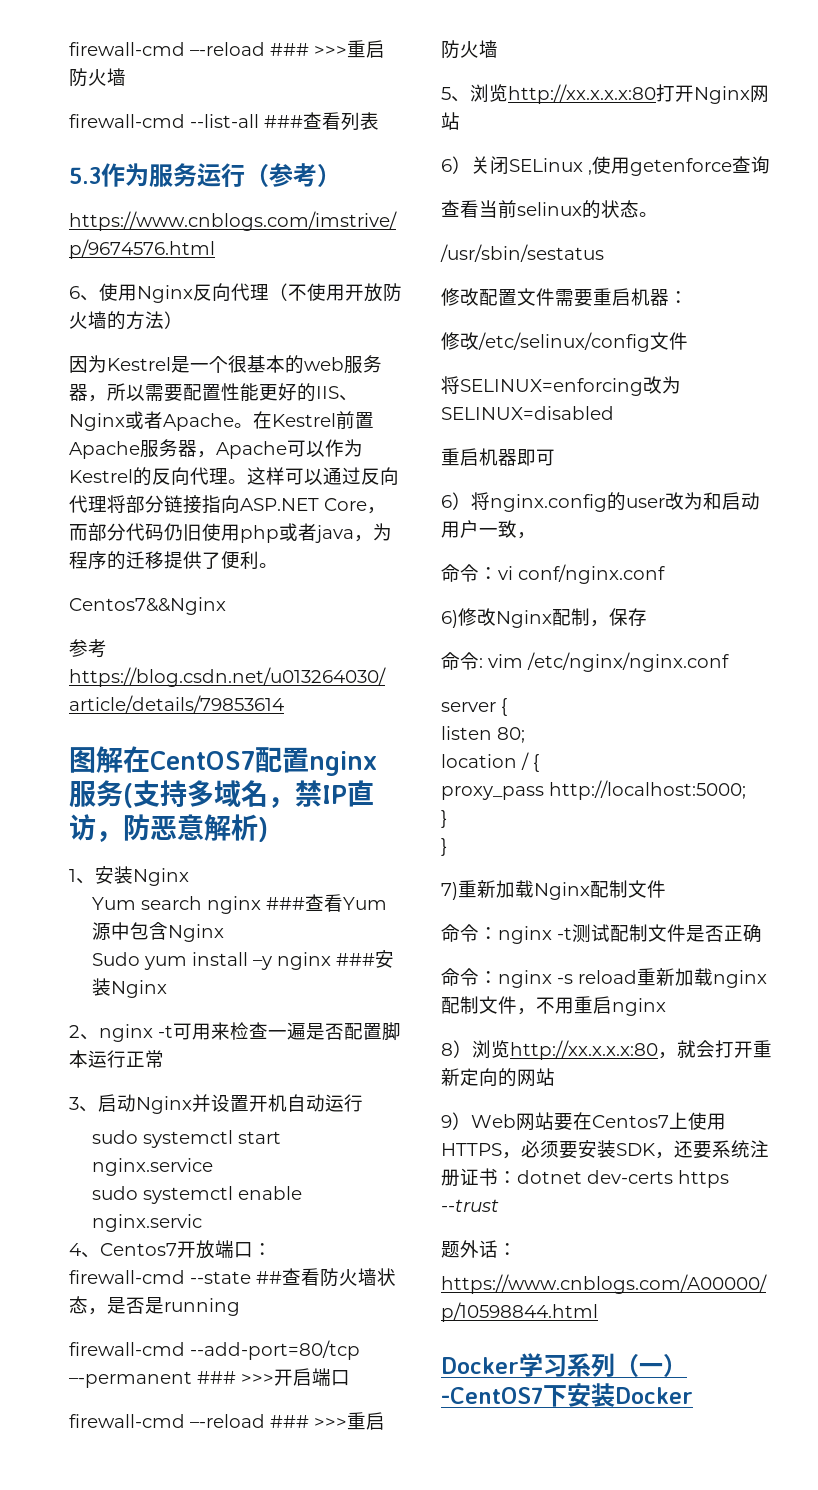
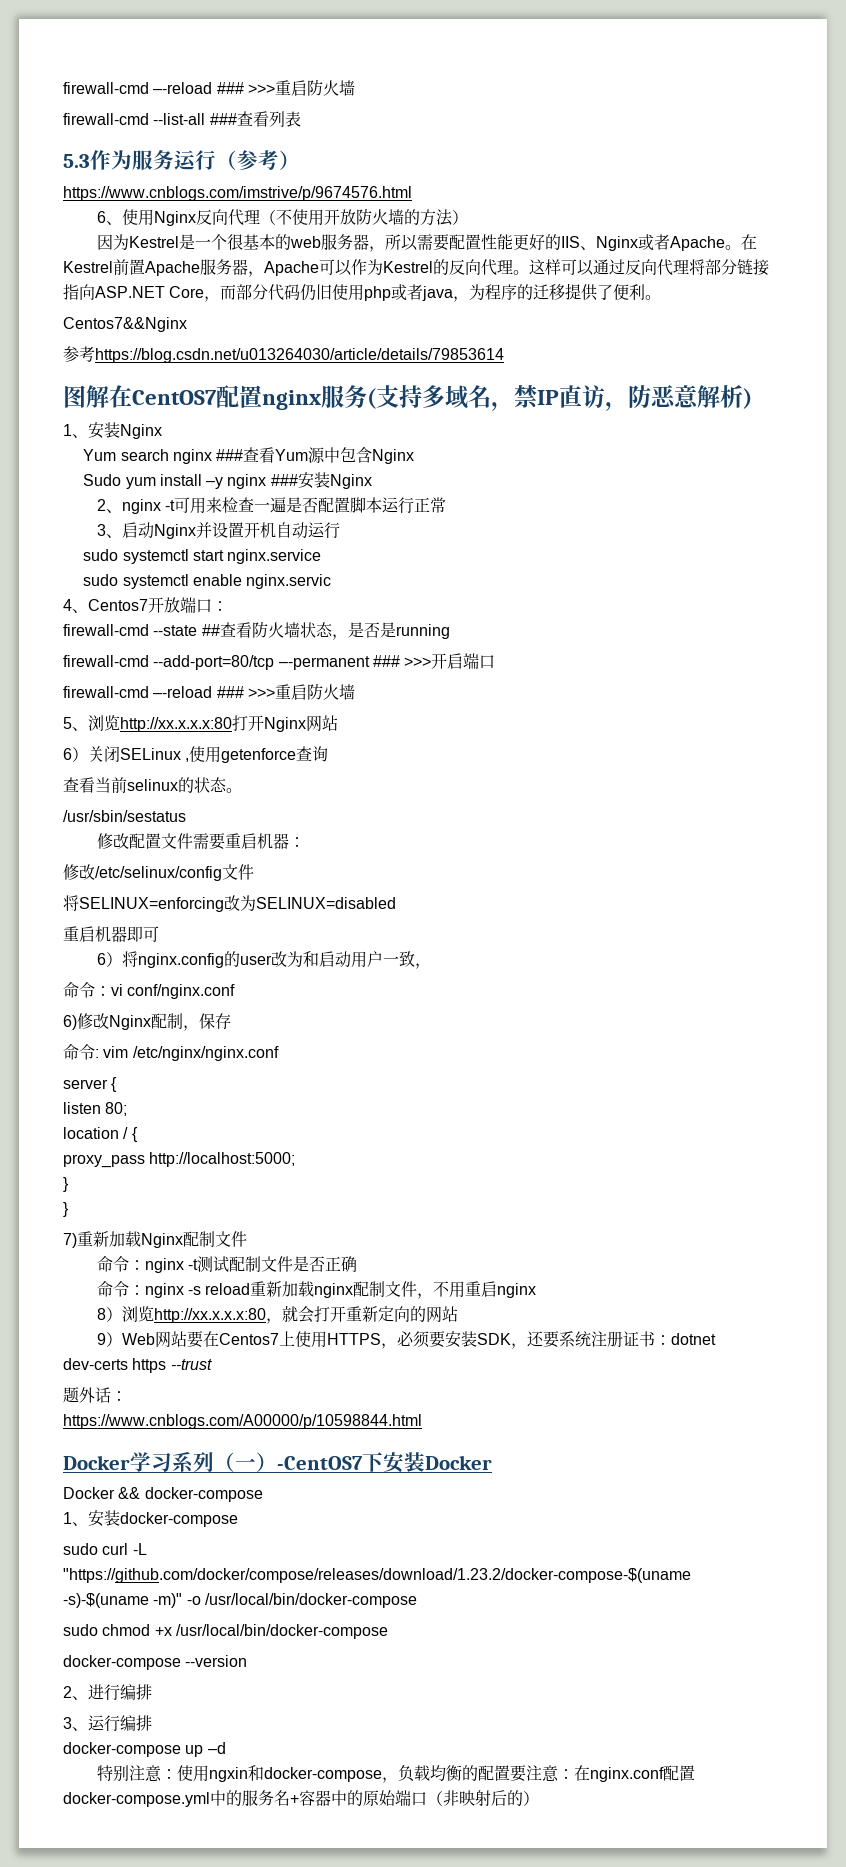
(693, 1395) none -> [63,1487,263,1502] [63,1510,238,1527] [63,1543,147,1555] [63,1568,691,1583] [63,1593,417,1608] [63,1624,388,1639] [63,1655,248,1670] [63,1684,152,1701] [63,1715,152,1732] [63,1742,226,1757] [96,1765,695,1783] [63,1790,539,1807] // Docker && docker-compose // 1、安装docker-compose // sudo curl -L "https://github.com/docker/compose/releases/download/1.23.2/docker-compose-$(uname -s)-$(uname -m)" -o /usr/local/bin/docker-compose // sudo chmod +x /usr/local/bin/docker-compose // docker-compose --version // 2、进行编排 // 3、运行编排 // docker-compose up –d // 特别注意：使用ngxin和docker-compose，负载均衡的配置要注意：在nginx.conf配置docker-compose.yml中的服务名+容器中的原始端口（非映射后的）

